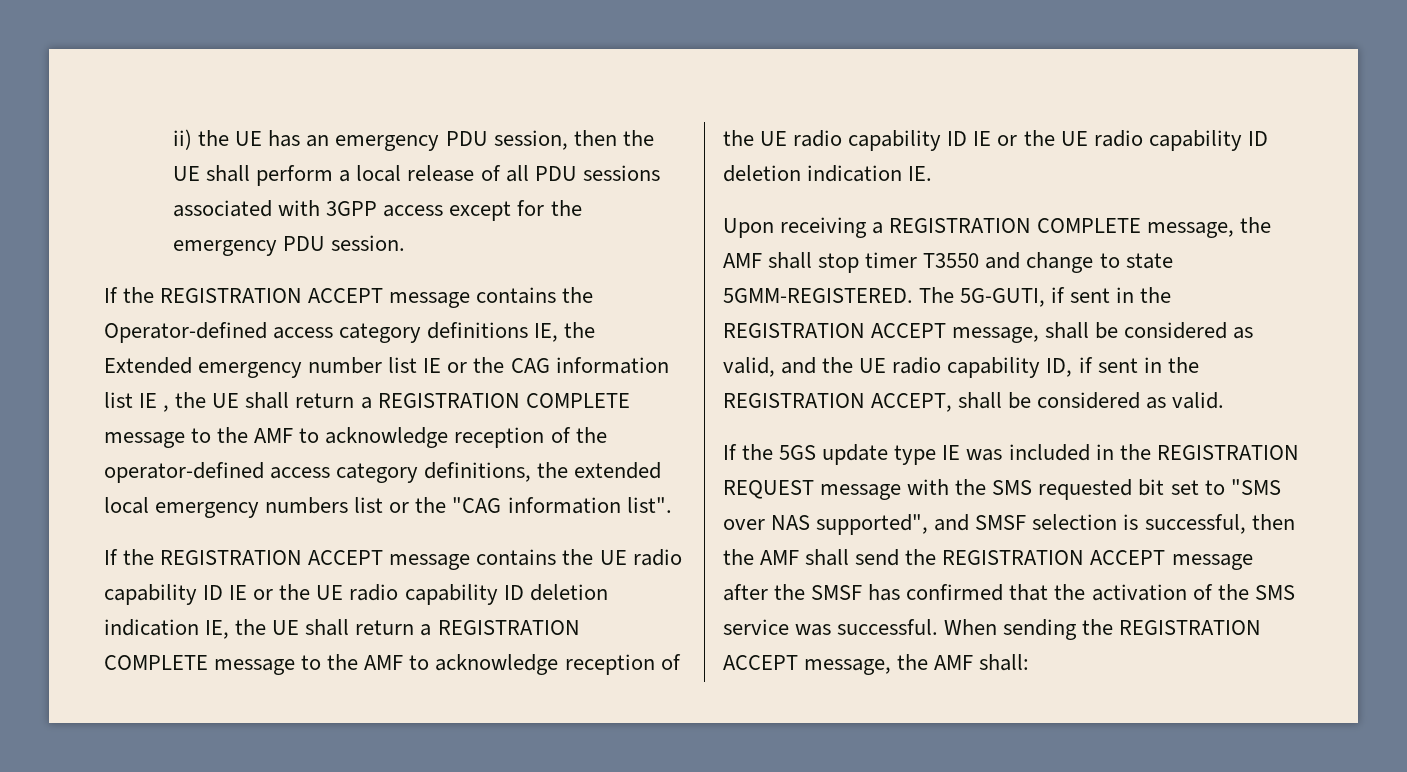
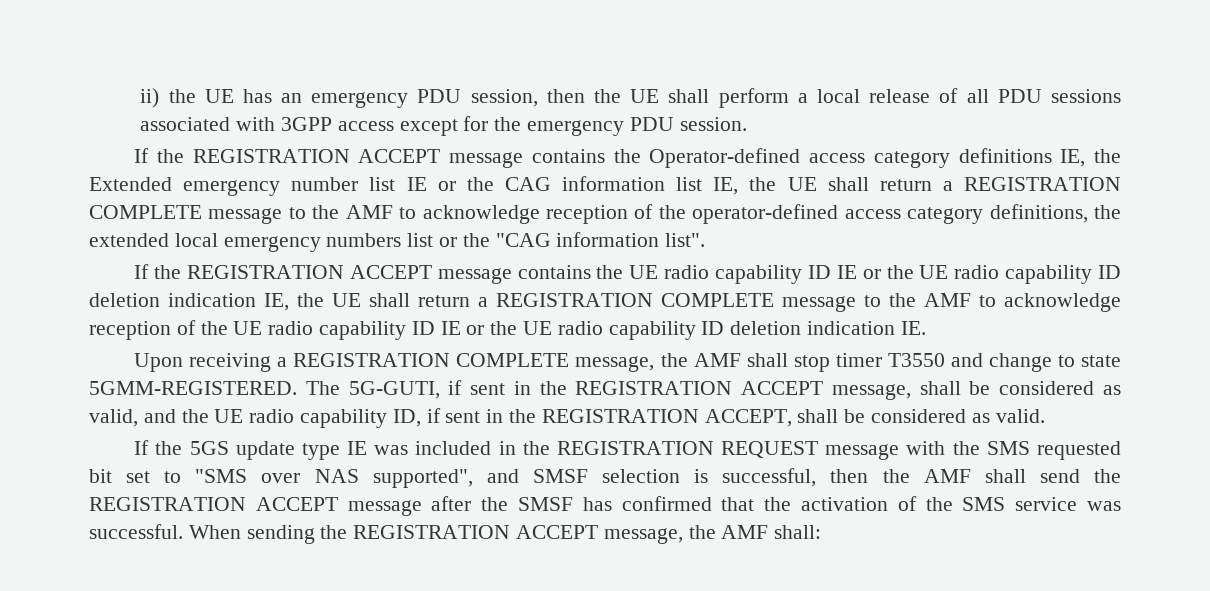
[139,393,170,412] IE , -> [713,177,739,195] IE,

